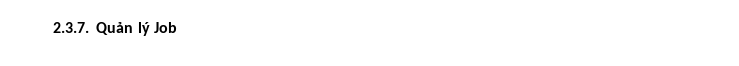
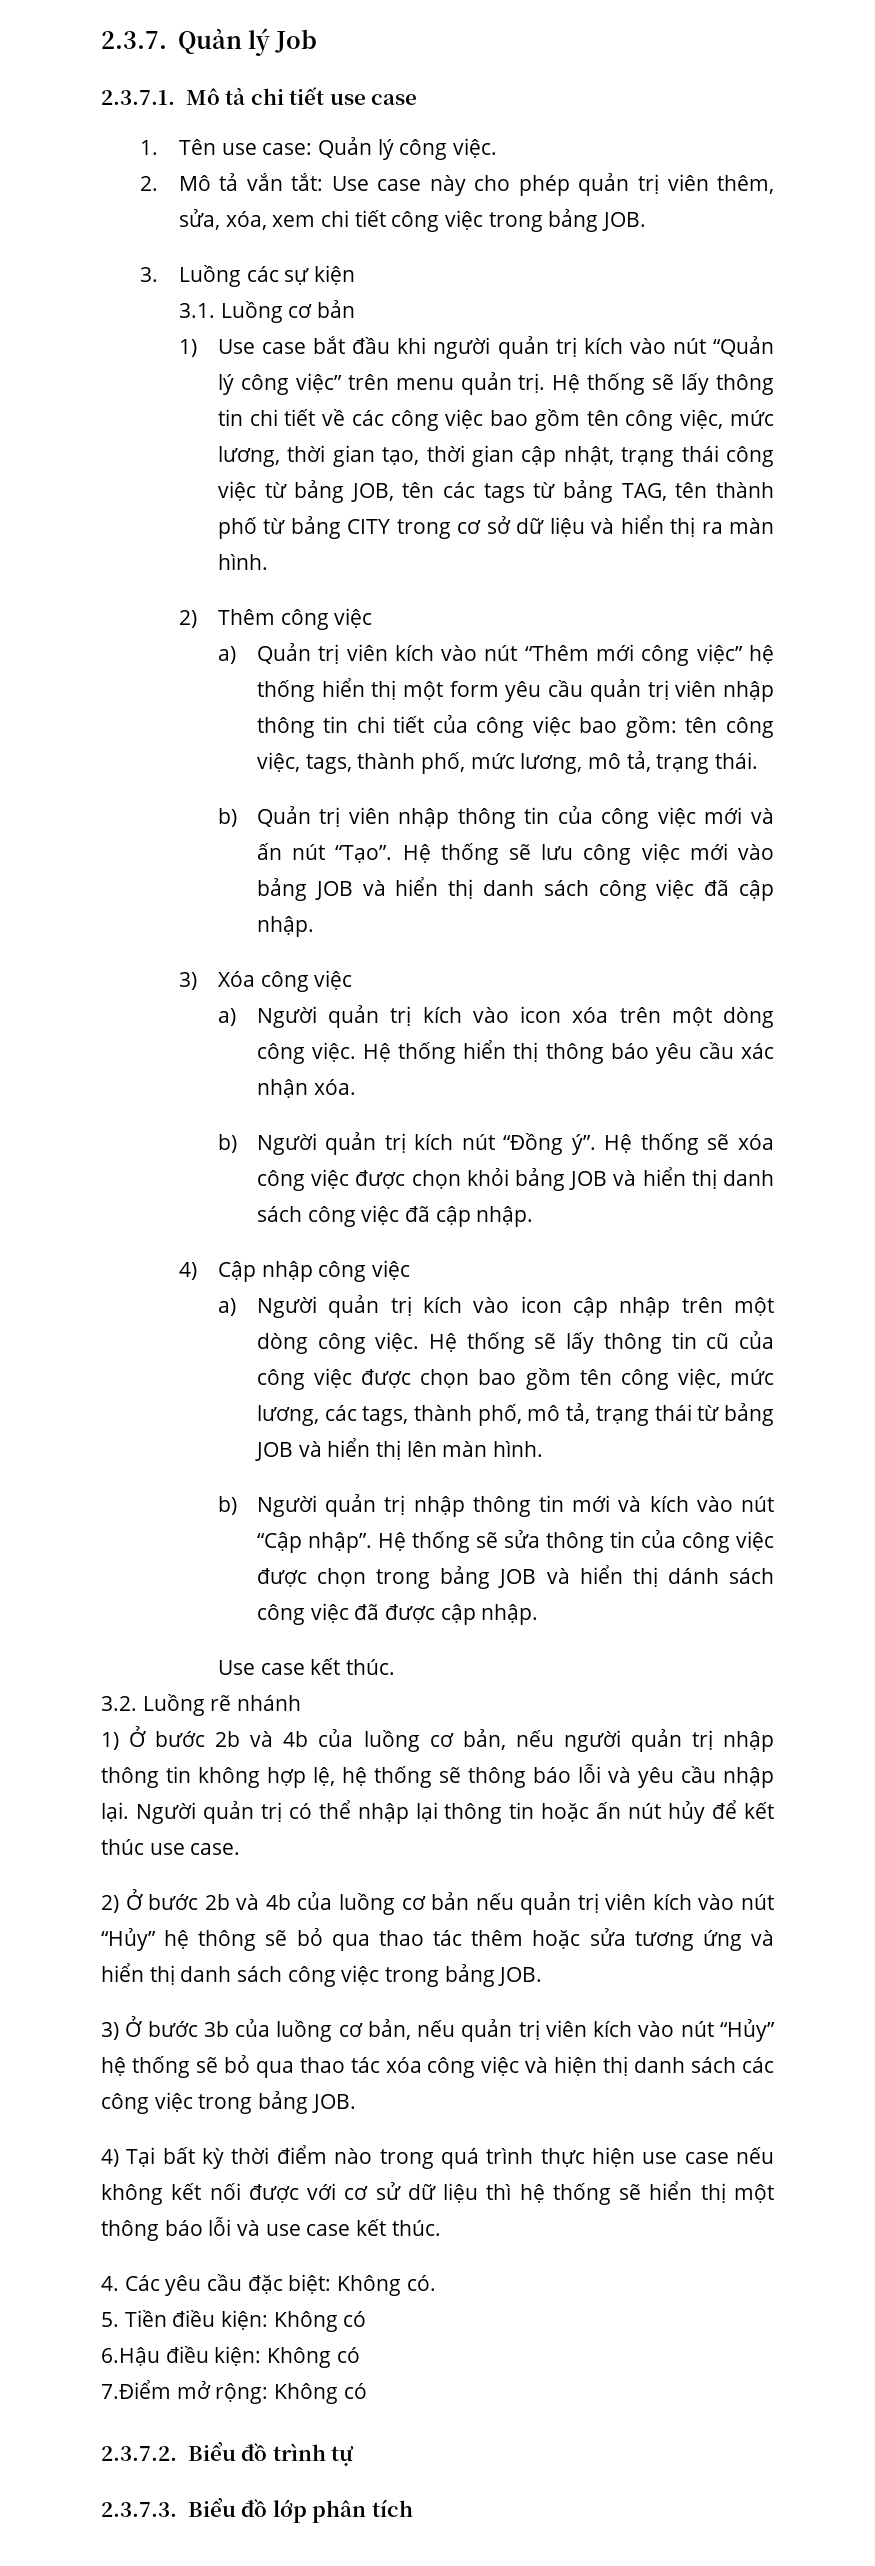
(177, 27) none -> [101,87,418,105] [139,137,497,160] [139,173,774,196] [178,209,646,232] [139,265,355,287] [178,300,355,323] [178,336,774,359] [217,372,774,395] [217,409,774,431] [217,445,775,467] [217,480,774,503] [217,515,775,539] [217,554,268,570] [178,608,373,630] [217,643,774,666] [256,678,774,702] [256,715,775,738] [256,751,758,774] [217,806,775,829] [256,843,774,865] [256,877,774,901] [256,916,314,937] [178,970,353,992] [217,1005,774,1028] [256,1040,774,1064] [256,1079,356,1098] [217,1132,774,1155] [256,1167,774,1191] [256,1205,534,1227] [178,1260,410,1282] [217,1295,774,1318] [256,1331,774,1354] [256,1368,775,1390] [256,1403,774,1426] [254,1438,543,1461] [217,1494,774,1517] [256,1530,775,1553] [256,1565,775,1589] [256,1603,539,1625] [217,1658,395,1675] [101,1694,302,1716] [101,1726,774,1752] [101,1764,774,1788] [101,1800,774,1824] [101,1839,241,1855] [101,1889,774,1915] [101,1928,775,1951] [101,1963,543,1987] [101,2016,775,2042] [101,2055,774,2078] [101,2091,356,2114] [101,2145,775,2169] [101,2181,774,2205] [101,2217,441,2241] [101,2274,436,2296] [101,2310,367,2332] [101,2346,360,2368] [101,2380,367,2404] [101,2441,355,2466] [101,2497,413,2523] // 2.3.7.1. Mô tả chi tiết use case // 1. Tên use case: Quản lý công việc. // 2. Mô tả vắn tắt: Use case này cho phép quản trị viên thêm, sửa, xóa, xem chi tiết công việc trong bảng JOB. // 3. Luồng các sự kiện // 3.1. Luồng cơ bản // 1) Use case bắt đầu khi người quản trị kích vào nút “Quản lý công việc” trên menu quản trị. Hệ thống sẽ lấy thông tin chi tiết về các công việc bao gồm tên công việc, mức lương, thời gian tạo, thời gian cập nhật, trạng thái công việc từ bảng JOB, tên các tags từ bảng TAG, tên thành phố từ bảng CITY trong cơ sở dữ liệu và hiển thị ra màn hình. // 2) Thêm công việc // a) Quản trị viên kích vào nút “Thêm mới công việc” hệ thống hiển thị một form yêu cầu quản trị viên nhập thông tin chi tiết của công việc bao gồm: tên công việc, tags, thành phố, mức lương, mô tả, trạng thái. // b) Quản trị viên nhập thông tin của công việc mới và ấn nút “Tạo”. Hệ thống sẽ lưu công việc mới vào bảng JOB và hiển thị danh sách công việc đã cập nhập. // 3) Xóa công việc // a) Người quản trị kích vào icon xóa trên một dòng công việc. Hệ thống hiển thị thông báo yêu cầu xác nhận xóa. // b) Người quản trị kích nút “Đồng ý”. Hệ thống sẽ xóa công việc được chọn khỏi bảng JOB và hiển thị danh sách công việc đã cập nhập. // 4) Cập nhập công việc // a) Người quản trị kích vào icon cập nhập trên một dòng công việc. Hệ thống sẽ lấy thông tin cũ của công việc được chọn bao gồm tên công việc, mức lương, các tags, thành phố, mô tả, trạng thái từ bảng JOB và hiển thị lên màn hình. // b) Người quản trị nhập thông tin mới và kích vào nút “Cập nhập”. Hệ thống sẽ sửa thông tin của công việc được chọn trong bảng JOB và hiển thị dánh sách công việc đã được cập nhập. // Use case kết thúc. // 3.2. Luồng rẽ nhánh // 1) Ở bước 2b và 4b của luồng cơ bản, nếu người quản trị nhập thông tin không hợp lệ, hệ thống sẽ thông báo lỗi và yêu cầu nhập lại. Người quản trị có thể nhập lại thông tin hoặc ấn nút hủy để kết thúc use case. // 2) Ở bước 2b và 4b của luồng cơ bản nếu quản trị viên kích vào nút “Hủy” hệ thông sẽ bỏ qua thao tác thêm hoặc sửa tương ứng và hiển thị danh sách công việc trong bảng JOB. // 3) Ở bước 3b của luồng cơ bản, nếu quản trị viên kích vào nút “Hủy” hệ thống sẽ bỏ qua thao tác xóa công việc và hiện thị danh sách các công việc trong bảng JOB. // 4) Tại bất kỳ thời điểm nào trong quá trình thực hiện use case nếu không kết nối được với cơ sử dữ liệu thì hệ thống sẽ hiển thị một thông báo lỗi và use case kết thúc. // 4. Các yêu cầu đặc biệt: Không có. // 5. Tiền điều kiện: Không có // 6.Hậu điều kiện: Không có // 7.Điểm mở rộng: Không có // 2.3.7.2. Biểu đồ trình tự // 2.3.7.3. Biểu đồ lớp phân tích

